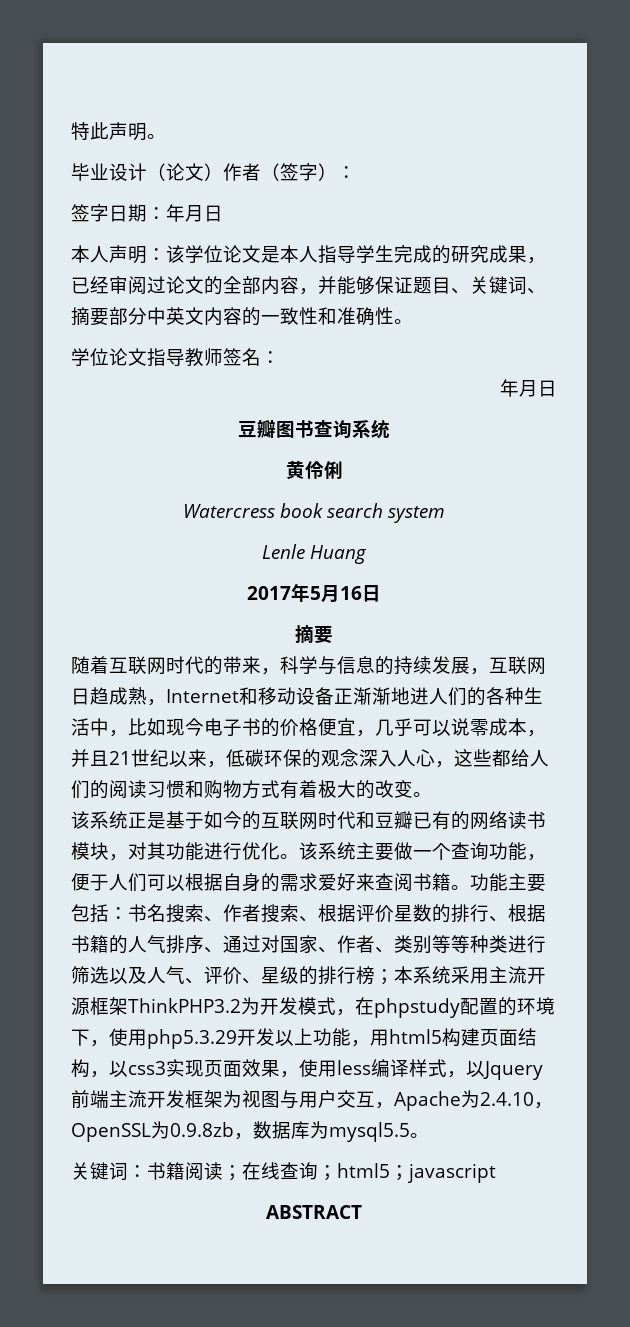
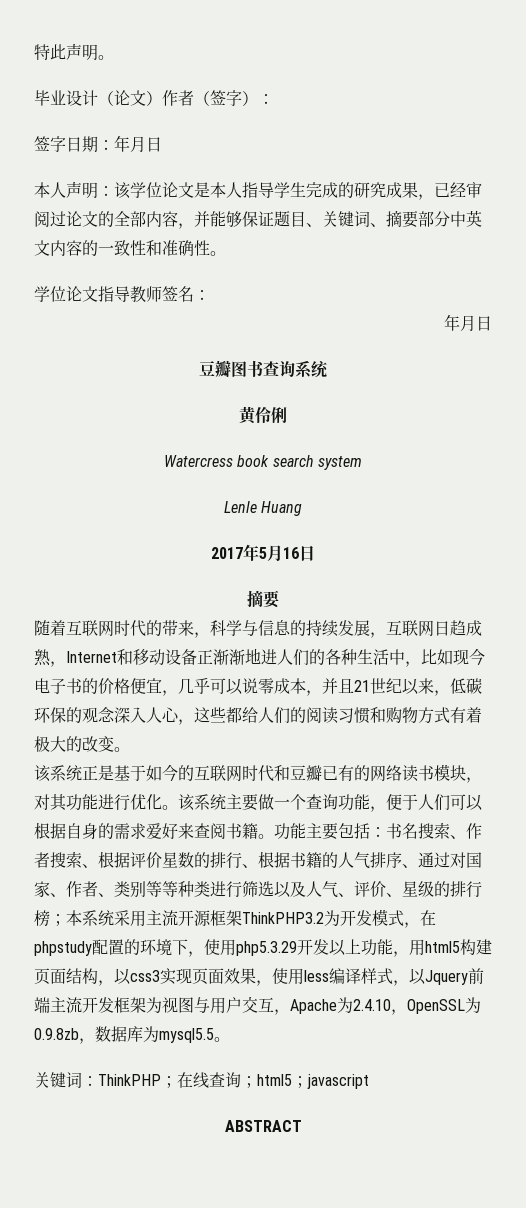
[147,1162,223,1180] 书籍阅读 -> [98,1074,161,1086] ThinkPHP

